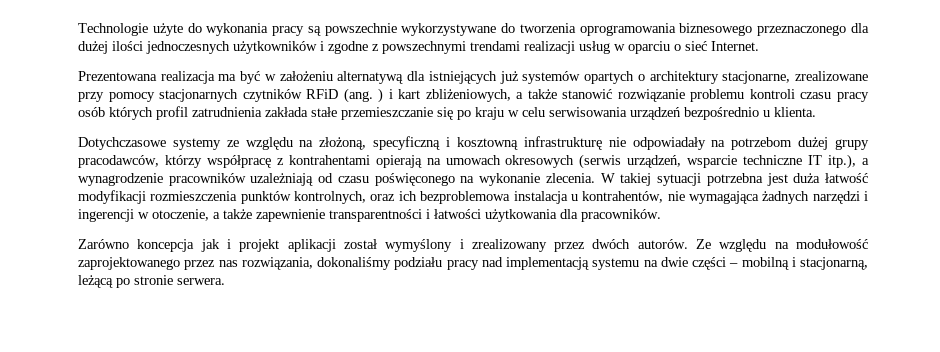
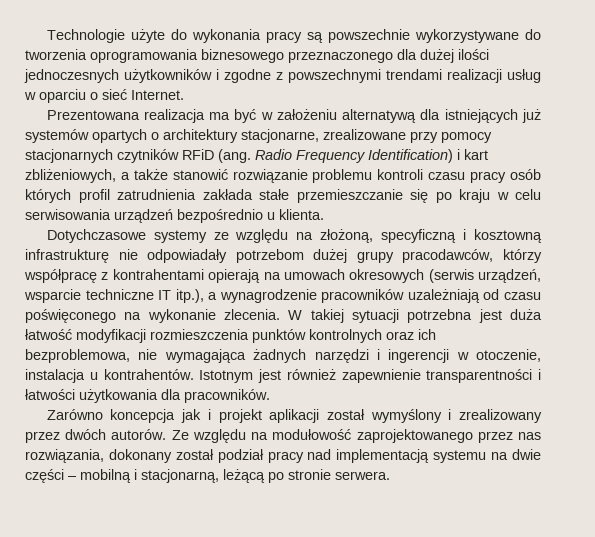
[378,88,384,103] ) -> [255,149,453,163] Radio Frequency Identification)
[711,140,726,147] na -> (228, 256) none
[294,191,367,204] kontrolnych, -> [309,329,382,343] kontrolnych
[420,191,664,204] bezproblemowa instalacja u kontrahentów, -> [25,349,130,363] bezproblemowa,
[213,209,252,219] a także -> [25,369,336,383] instalacja u kontrahentów. Istotnym jest również
[317,257,443,270] dokonaliśmy podziału -> [108,449,264,463] dokonany został podział

